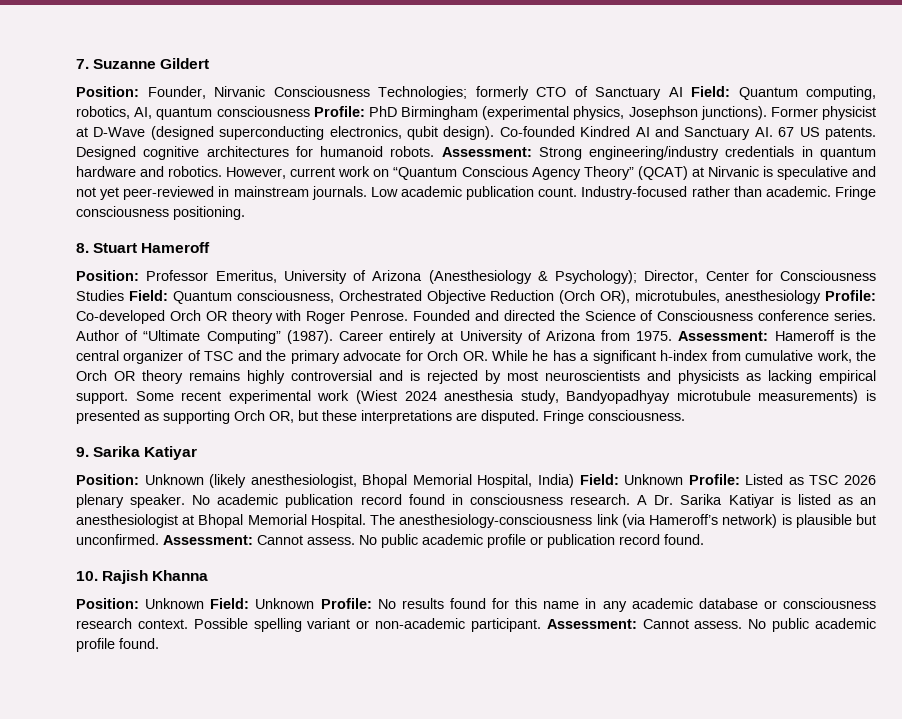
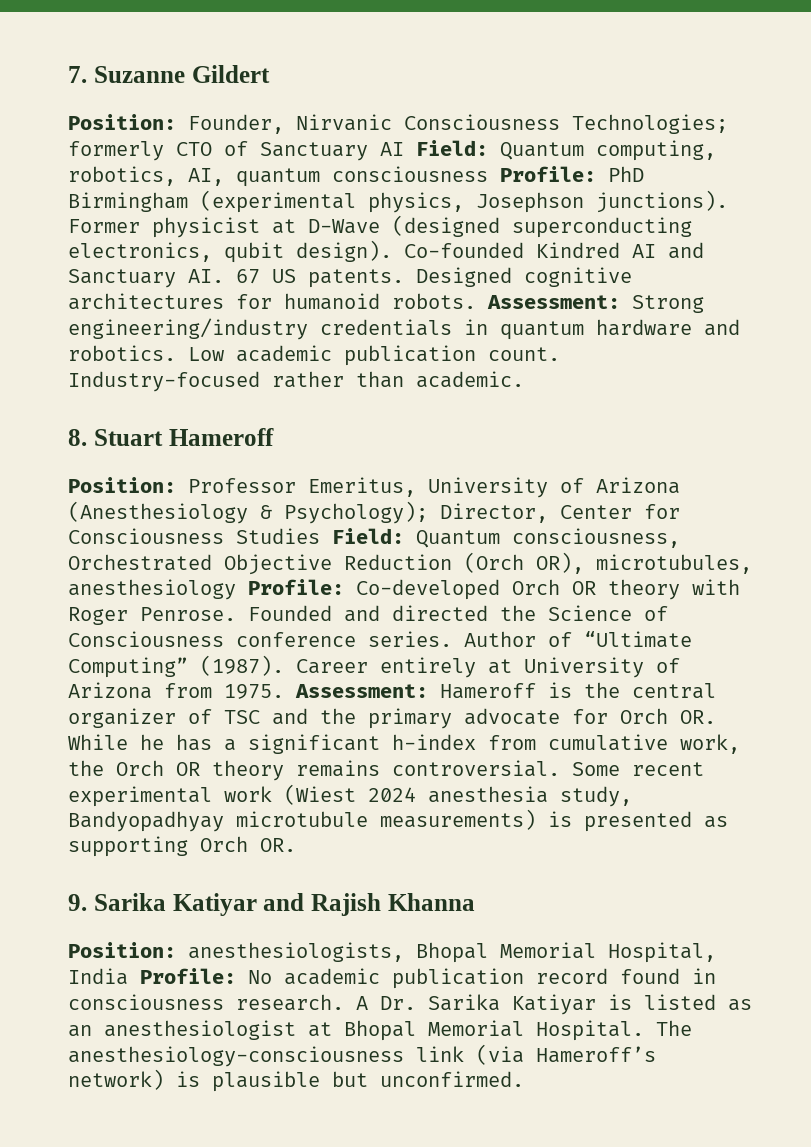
[226,166,876,180] [76,186,367,200] However, current work on “Quantum Conscious Agency Theory” (QCAT) at Nirvanic is speculative and not yet peer-reviewed in mainstream journals. -> (176, 353) none
[835,186,876,200] [76,206,245,220] Fringe consciousness positioning. -> (524, 379) none
[247,370,876,384] [76,391,128,404] highly controversial and is rejected by most neuroscientists and physicists as lacking empirical support. -> [392,760,560,777] controversial.
[269,410,685,424] [76,446,198,460] [76,474,876,488] [76,494,186,508] OR, but these interpretations are disputed. Fringe consciousness. // 9. Sarika Katiyar // Position: Unknown (likely anesthesiologist, Bhopal Memorial Hospital, India) Field: Unknown Profile: Listed as TSC 2026 plenary speaker. -> [260,838,296,852] [68,893,475,916] [68,942,716,963] [68,968,236,985] OR. // 9. Sarika Katiyar and Rajish Khanna // Position: anesthesiologists, Bhopal Memorial Hospital, India Profile:
[163,534,704,548] [76,570,209,584] [76,598,876,612] [76,618,876,632] [76,638,159,652] Assessment: Cannot assess. No public academic profile or publication record found. // 10. Rajish Khanna // Position: Unknown Field: Unknown Profile: No results found for this name in any academic database or consciousness research context. Possible spelling variant or non-academic participant. Assessment: Cannot assess. No public academic profile found. -> (524, 1079) none

